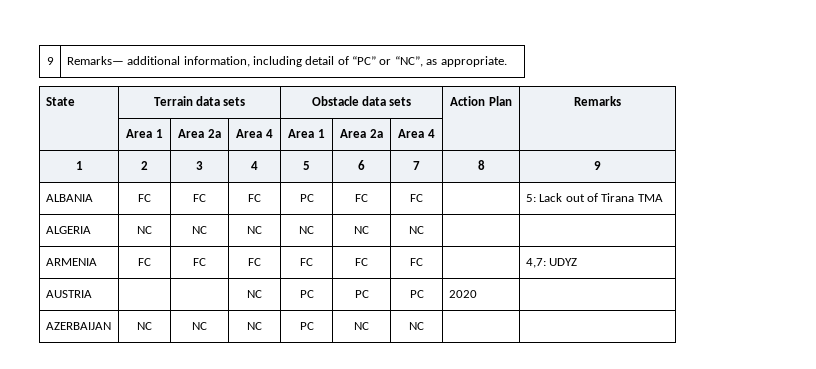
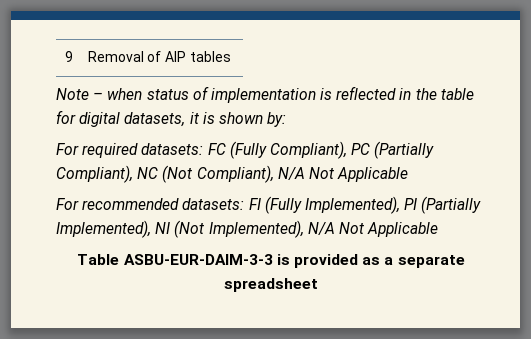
[66,56,507,67] [45,97,75,106] [153,96,246,106] [311,96,412,106] [450,96,512,106] [574,96,621,106] [126,129,163,138] [178,129,221,138] [236,129,273,138] [288,129,325,138] [340,129,383,138] [398,129,435,138] [75,161,83,170] [141,161,148,170] [196,161,203,170] [251,161,258,170] [303,161,310,170] [358,160,365,170] [413,161,420,170] [477,160,485,170] [594,161,601,170] [45,194,93,202] [138,194,151,202] [193,194,206,202] [248,194,261,202] [299,194,314,202] [355,194,368,202] [410,194,423,202] [525,193,663,202] [45,226,91,234] [137,226,152,234] [192,226,207,234] [247,226,262,234] [299,226,314,234] [354,226,369,234] [409,226,424,234] [45,258,97,266] [138,258,151,266] [193,258,206,266] [248,258,261,266] [300,258,313,266] [355,258,368,266] [410,258,423,266] [525,258,578,268] [45,290,92,298] [247,290,262,298] [299,290,314,298] [354,290,369,298] [409,290,424,298] [448,290,477,298] [45,322,111,330] [137,322,152,330] [192,322,207,330] [247,322,262,330] [299,322,314,330] [354,322,369,330] [409,322,424,330] Remarks— additional information, including detail of “PC” or “NC”, as appropriate. // State | Terrain data sets | Obstacle data sets | Action Plan | Remarks // | Area 1 | Area 2a | Area 4 | Area 1 | Area 2a | Area 4 | | // 1 | 2 | 3 | 4 | 5 | 6 | 7 | 8 | 9 // ALBANIA | FC | FC | FC | PC | FC | FC | | 5: Lack out of Tirana TMA // ALGERIA | NC | NC | NC | NC | NC | NC | | // ARMENIA | FC | FC | FC | FC | FC | FC | | 4,7: UDYZ // AUSTRIA | | | NC | PC | PC | PC | 2020 | // AZERBAIJAN | NC | NC | NC | PC | NC | NC | | -> [87,51,231,62] [56,86,474,103] [56,110,287,127] [56,141,435,159] [56,165,409,183] [56,196,482,214] [56,220,439,238] [77,254,465,268] [224,278,318,292] Removal of AIP tables // Note – when status of implementation is reflected in the table for digital datasets, it is shown by: // For required datasets: FC (Fully Compliant), PC (Partially Compliant), NC (Not Compliant), N/A Not Applicable // For recommended datasets: FI (Fully Implemented), PI (Partially Implemented), NI (Not Implemented), N/A Not Applicable // Table ASBU-EUR-DAIM-3-3 is provided as a separate spreadsheet

